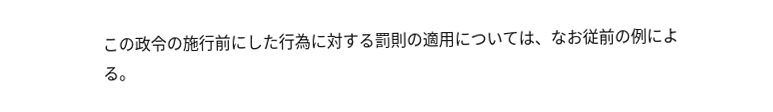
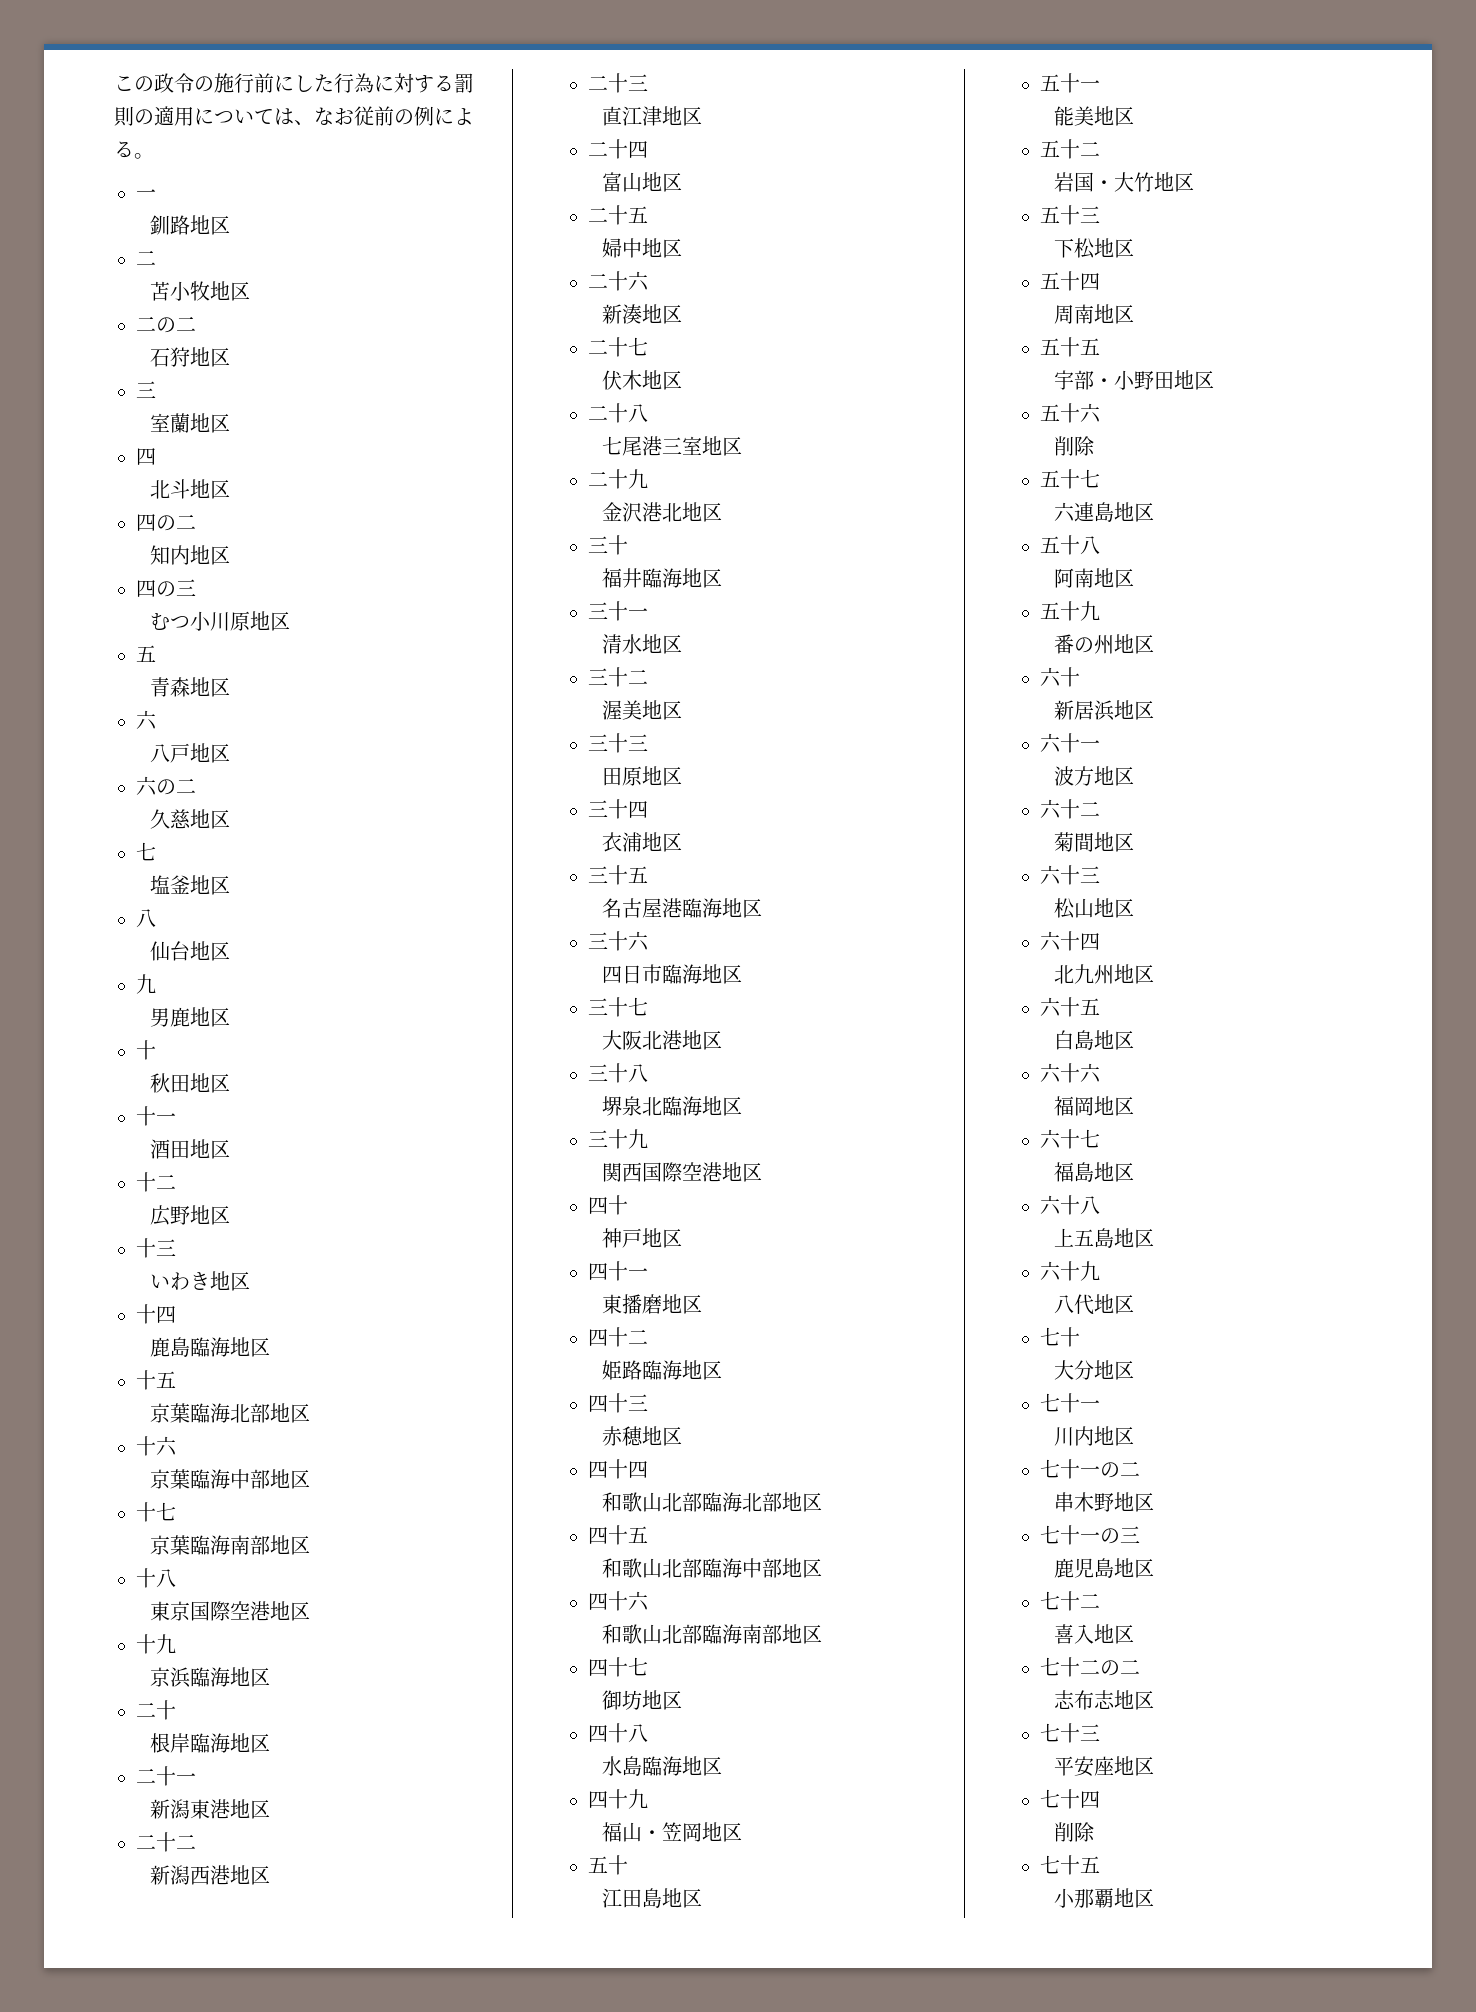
(137, 78) none -> [136,189,157,200] [149,215,230,235] [136,250,157,266] [149,281,250,301] [136,316,197,333] [149,347,230,367] [136,381,157,398] [149,413,230,433] [136,448,157,465] [149,479,230,499] [136,514,197,531] [149,545,230,565] [136,579,197,597] [149,611,290,631] [136,645,157,662] [149,677,230,697] [136,710,158,730] [149,743,230,763] [136,776,197,796] [149,809,230,829] [136,842,157,861] [149,875,230,895] [136,909,157,928] [149,941,230,961] [136,974,157,994] [149,1007,230,1027] [136,1040,157,1060] [149,1073,230,1093] [136,1106,177,1126] [149,1139,230,1159] [136,1172,177,1192] [149,1205,230,1226] [136,1238,177,1258] [149,1271,250,1291] [136,1304,177,1324] [149,1337,270,1357] [136,1370,177,1390] [149,1403,310,1423] [136,1436,178,1456] [149,1469,310,1489] [136,1502,177,1522] [149,1535,310,1555] [136,1568,177,1588] [149,1601,310,1621] [136,1634,177,1654] [149,1667,270,1688] [136,1700,177,1720] [149,1733,270,1753] [136,1766,197,1786] [149,1799,270,1819] [136,1832,197,1852] [149,1865,270,1885] [588,73,649,93] [601,106,702,126] [588,139,649,159] [601,172,682,192] [588,205,649,225] [601,238,682,258] [588,271,650,291] [601,304,682,324] [588,337,649,357] [601,370,682,390] [588,403,649,423] [601,436,742,456] [588,469,649,489] [601,502,722,522] [588,535,629,555] [601,568,722,588] [588,601,649,621] [601,634,682,654] [588,667,649,687] [601,700,682,720] [588,733,649,753] [601,766,682,786] [588,799,649,819] [601,832,682,852] [588,865,649,885] [601,898,762,918] [588,931,650,951] [601,964,742,984] [588,997,649,1017] [601,1030,722,1050] [588,1063,649,1083] [601,1096,742,1116] [588,1129,649,1149] [601,1162,762,1182] [588,1195,629,1215] [601,1228,682,1248] [588,1261,649,1281] [601,1294,702,1314] [588,1327,649,1347] [601,1360,722,1380] [588,1393,649,1413] [601,1426,682,1446] [588,1459,649,1479] [601,1492,822,1512] [588,1525,649,1545] [601,1558,822,1578] [588,1591,650,1611] [601,1624,822,1644] [588,1657,649,1677] [601,1690,682,1710] [588,1723,649,1743] [601,1756,722,1776] [588,1789,649,1809] [601,1822,742,1842] [588,1855,629,1875] [601,1888,702,1908] [1040,73,1101,93] [1053,106,1134,126] [1040,139,1101,159] [1053,172,1194,192] [1040,205,1101,225] [1053,238,1134,259] [1040,271,1101,291] [1053,304,1134,324] [1040,337,1101,357] [1053,370,1214,390] [1040,403,1102,423] [1053,436,1095,456] [1040,469,1101,489] [1053,502,1154,522] [1040,535,1101,555] [1053,568,1134,588] [1040,601,1101,621] [1053,634,1154,654] [1040,667,1081,687] [1053,700,1154,721] [1040,733,1101,753] [1053,766,1134,786] [1040,799,1101,819] [1053,832,1134,852] [1040,865,1101,885] [1053,898,1134,919] [1040,931,1101,951] [1053,964,1154,984] [1040,997,1101,1017] [1053,1030,1134,1050] [1040,1063,1102,1083] [1053,1096,1134,1116] [1040,1129,1101,1149] [1053,1162,1134,1182] [1040,1195,1101,1215] [1053,1228,1154,1248] [1040,1261,1101,1281] [1053,1294,1134,1315] [1040,1327,1081,1347] [1053,1360,1134,1380] [1040,1393,1101,1413] [1053,1426,1134,1446] [1040,1459,1141,1479] [1053,1492,1154,1512] [1040,1525,1141,1545] [1053,1558,1154,1578] [1040,1591,1101,1611] [1053,1624,1134,1644] [1040,1657,1141,1677] [1053,1690,1154,1710] [1040,1723,1101,1743] [1053,1756,1154,1777] [1040,1789,1101,1809] [1053,1822,1095,1842] [1040,1855,1101,1875] [1053,1888,1154,1908] // 一 // 釧路地区 // 二 // 苫小牧地区 // 二の二 // 石狩地区 // 三 // 室蘭地区 // 四 // 北斗地区 // 四の二 // 知内地区 // 四の三 // むつ小川原地区 // 五 // 青森地区 // 六 // 八戸地区 // 六の二 // 久慈地区 // 七 // 塩釜地区 // 八 // 仙台地区 // 九 // 男鹿地区 // 十 // 秋田地区 // 十一 // 酒田地区 // 十二 // 広野地区 // 十三 // いわき地区 // 十四 // 鹿島臨海地区 // 十五 // 京葉臨海北部地区 // 十六 // 京葉臨海中部地区 // 十七 // 京葉臨海南部地区 // 十八 // 東京国際空港地区 // 十九 // 京浜臨海地区 // 二十 // 根岸臨海地区 // 二十一 // 新潟東港地区 // 二十二 // 新潟西港地区 // 二十三 // 直江津地区 // 二十四 // 富山地区 // 二十五 // 婦中地区 // 二十六 // 新湊地区 // 二十七 // 伏木地区 // 二十八 // 七尾港三室地区 // 二十九 // 金沢港北地区 // 三十 // 福井臨海地区 // 三十一 // 清水地区 // 三十二 // 渥美地区 // 三十三 // 田原地区 // 三十四 // 衣浦地区 // 三十五 // 名古屋港臨海地区 // 三十六 // 四日市臨海地区 // 三十七 // 大阪北港地区 // 三十八 // 堺泉北臨海地区 // 三十九 // 関西国際空港地区 // 四十 // 神戸地区 // 四十一 // 東播磨地区 // 四十二 // 姫路臨海地区 // 四十三 // 赤穂地区 // 四十四 // 和歌山北部臨海北部地区 // 四十五 // 和歌山北部臨海中部地区 // 四十六 // 和歌山北部臨海南部地区 // 四十七 // 御坊地区 // 四十八 // 水島臨海地区 // 四十九 // 福山・笠岡地区 // 五十 // 江田島地区 // 五十一 // 能美地区 // 五十二 // 岩国・大竹地区 // 五十三 // 下松地区 // 五十四 // 周南地区 // 五十五 // 宇部・小野田地区 // 五十六 // 削除 // 五十七 // 六連島地区 // 五十八 // 阿南地区 // 五十九 // 番の州地区 // 六十 // 新居浜地区 // 六十一 // 波方地区 // 六十二 // 菊間地区 // 六十三 // 松山地区 // 六十四 // 北九州地区 // 六十五 // 白島地区 // 六十六 // 福岡地区 // 六十七 // 福島地区 // 六十八 // 上五島地区 // 六十九 // 八代地区 // 七十 // 大分地区 // 七十一 // 川内地区 // 七十一の二 // 串木野地区 // 七十一の三 // 鹿児島地区 // 七十二 // 喜入地区 // 七十二の二 // 志布志地区 // 七十三 // 平安座地区 // 七十四 // 削除 // 七十五 // 小那覇地区

